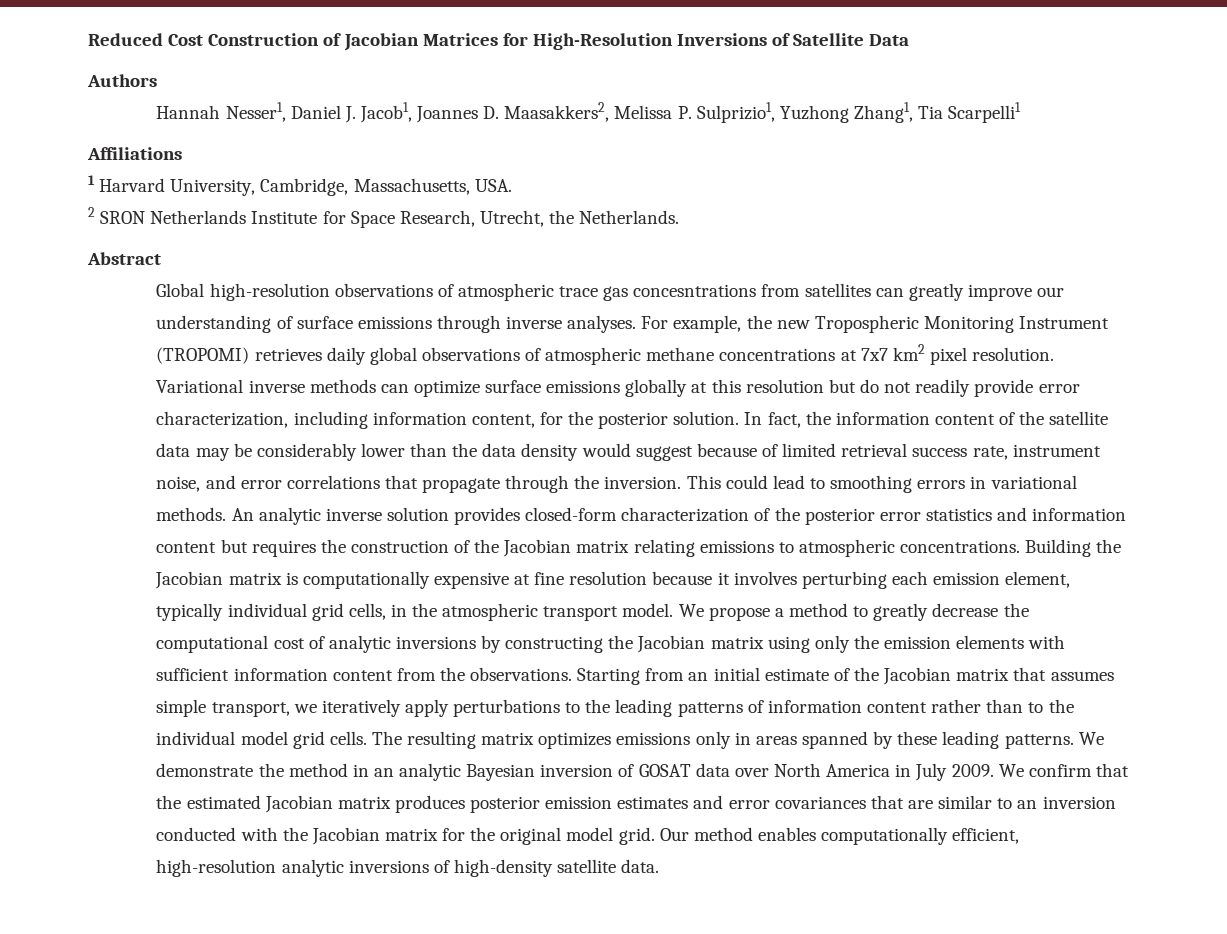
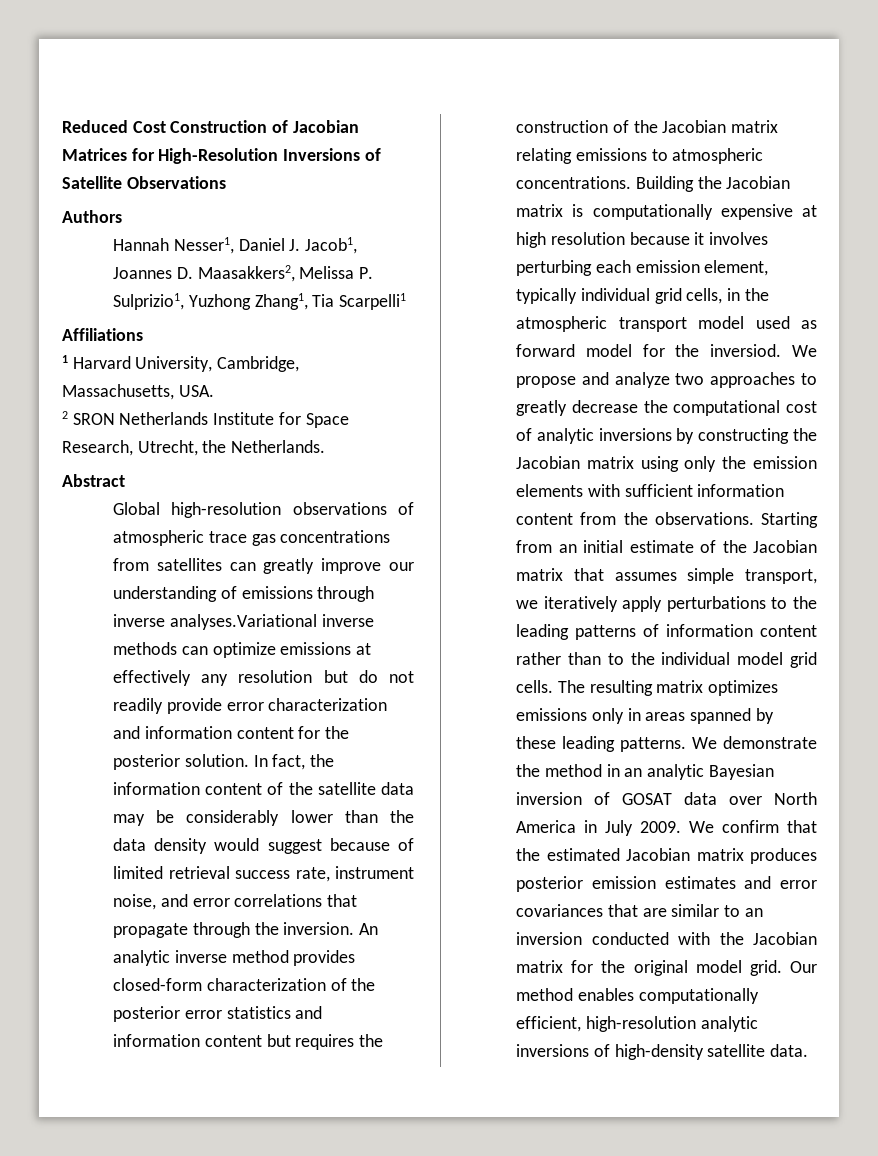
[869,34,910,46] Data -> [126,176,226,189] Observations
[633,284,757,297] concesntrations -> [280,530,391,543] concentrations
[296,316,353,329] surface -> (237, 592) none
[567,315,1110,333] [156,344,1055,365] [156,379,741,397] analyses. For example, the new Tropospheric Monitoring Instrument (TROPOMI) retrieves daily global observations of atmospheric methane concentrations at 7x7 km2 pixel resolution. Variational inverse methods can optimize surface emissions globally at this -> [169,614,374,630] [113,642,372,658] [113,670,229,686] analyses.Variational inverse methods can optimize emissions at effectively any
[156,411,535,429] characterization, including information content, -> [268,698,388,711] [113,726,294,739] characterization and information content
[686,475,1077,493] [156,507,227,521] This could lead to smoothing errors in variational methods. -> (355, 928) none
[386,507,449,521] solution -> [231,950,289,963] method
[534,572,565,585] fine -> [516,232,547,248] high
[622,603,848,621] model. We propose a method -> [698,316,817,329] [516,344,817,357] [516,372,796,388] model used as forward model for the inversiod. We propose and analyze two approaches

